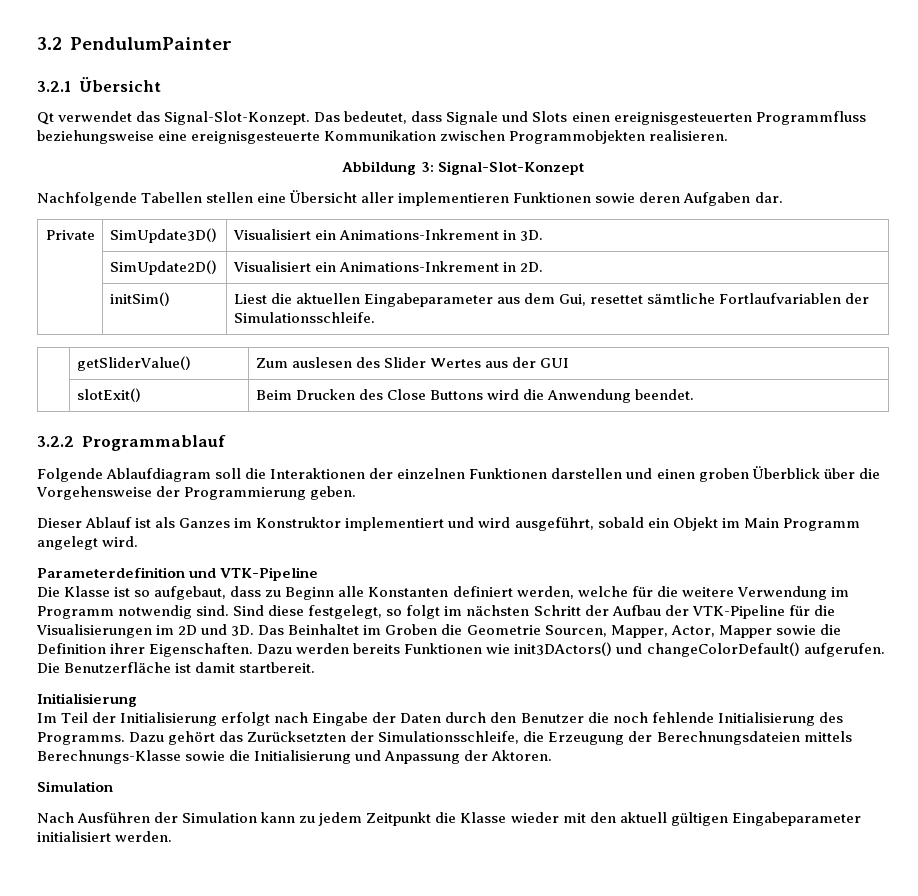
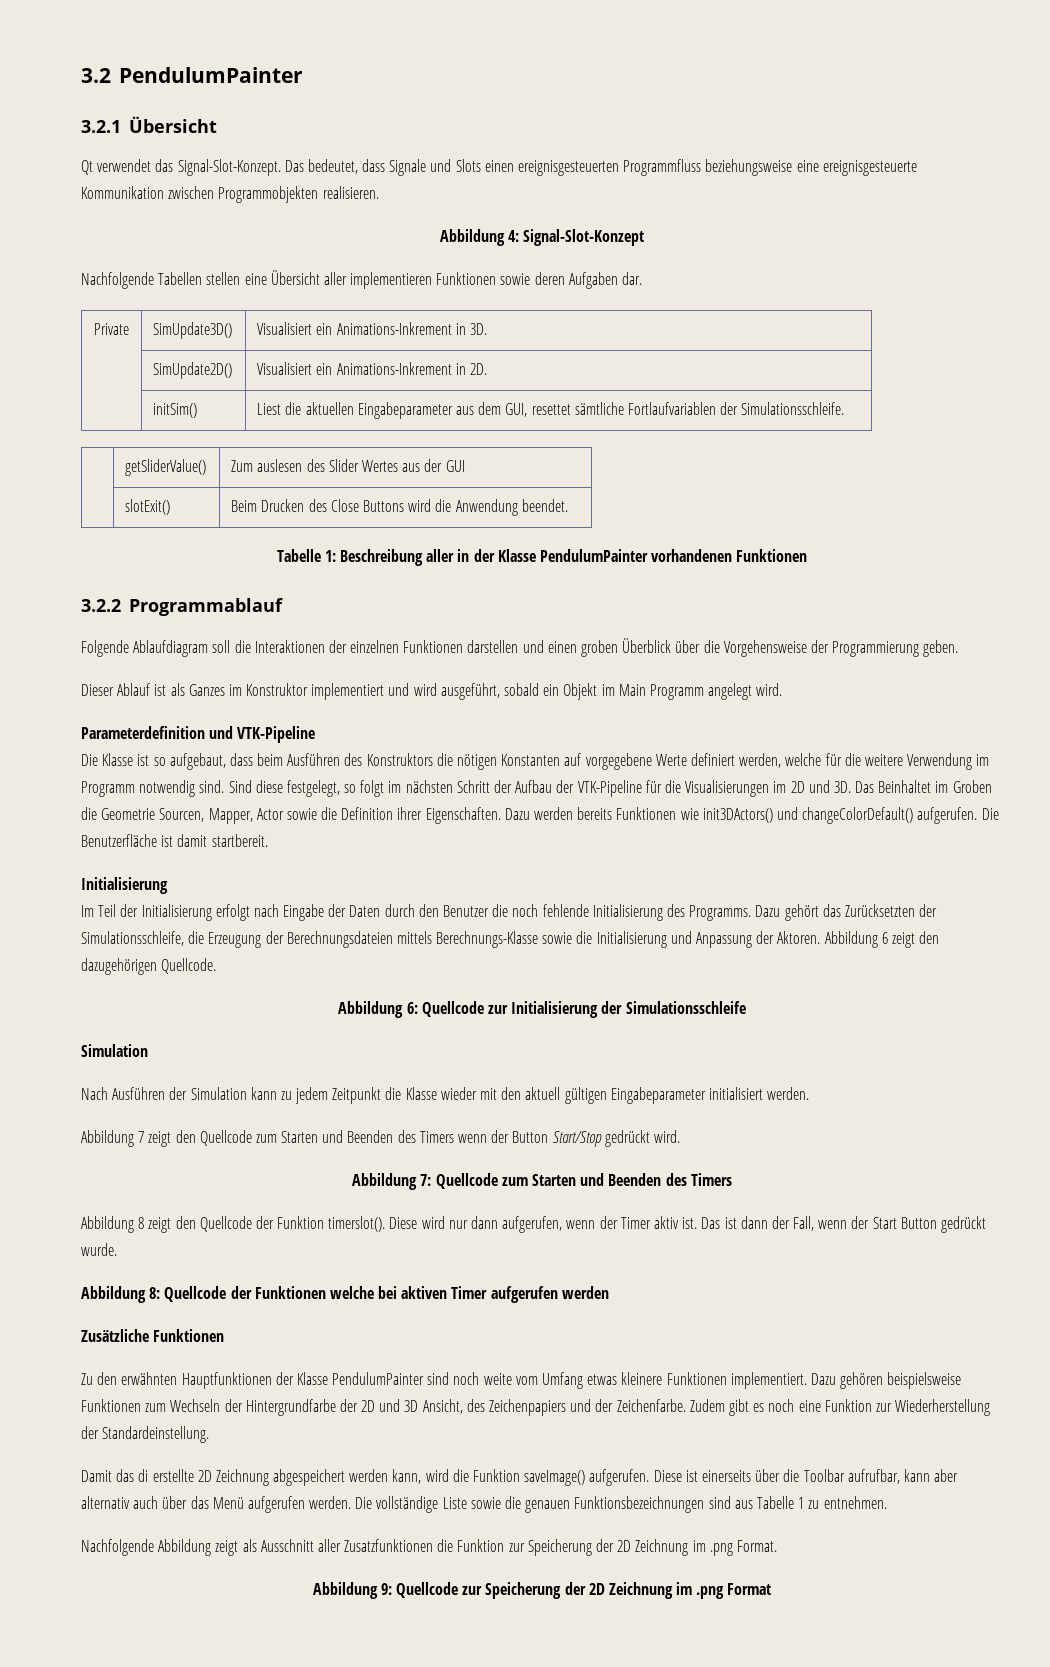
[420,162,434,172] 3: -> [508,230,519,242] 4:
[559,294,587,306] Gui, -> [505,403,528,417] GUI,
(695, 394) none -> [276,549,808,566] // Tabelle 1: Beschreibung aller in der Klasse PendulumPainter vorhandenen Funktionen
[265,586,449,600] zu Beginn alle Konstanten -> [257,753,687,770] beim Ausführen des Konstruktors die nötigen Konstanten auf vorgegebene Werte
[670,625,772,638] Actor, Mapper -> [256,808,284,820] Actor
(553, 755) none -> [824,931,940,948] [81,958,217,975] [338,1001,746,1018] Abbildung 6 zeigt den dazugehörigen Quellcode. // Abbildung 6: Quellcode zur Initialisierung der Simulationsschleife
(173, 836) none -> [81,1130,680,1147] [352,1173,732,1190] [81,1216,986,1233] [81,1243,117,1256] [81,1286,609,1303] [81,1329,225,1342] [81,1372,962,1389] [81,1399,991,1416] [81,1426,210,1443] [81,1469,959,1486] [81,1496,887,1513] [81,1539,777,1556] [312,1582,772,1599] // Abbildung 7 zeigt den Quellcode zum Starten und Beenden des Timers wenn der Button Start/Stop gedrückt wird. // Abbildung 7: Quellcode zum Starten und Beenden des Timers // Abbildung 8 zeigt den Quellcode der Funktion timerslot(). Diese wird nur dann aufgerufen, wenn der Timer aktiv ist. Das ist dann der Fall, wenn der Start Button gedrückt wurde. // Abbildung 8: Quellcode der Funktionen welche bei aktiven Timer aufgerufen werden // Zusätzliche Funktionen // Zu den erwähnten Hauptfunktionen der Klasse PendulumPainter sind noch weite vom Umfang etwas kleinere Funktionen implementiert. Dazu gehören beispielsweise Funktionen zum Wechseln der Hintergrundfarbe der 2D und 3D Ansicht, des Zeichenpapiers und der Zeichenfarbe. Zudem gibt es noch eine Funktion zur Wiederherstellung der Standardeinstellung. // Damit das di erstellte 2D Zeichnung abgespeichert werden kann, wird die Funktion saveImage() aufgerufen. Diese ist einerseits über die Toolbar aufrufbar, kann aber alternativ auch über das Menü aufgerufen werden. Die vollständige Liste sowie die genauen Funktionsbezeichnungen sind aus Tabelle 1 zu entnehmen. // Nachfolgende Abbildung zeigt als Ausschnitt aller Zusatzfunktionen die Funktion zur Speicherung der 2D Zeichnung im .png Format. // Abbildung 9: Quellcode zur Speicherung der 2D Zeichnung im .png Format

